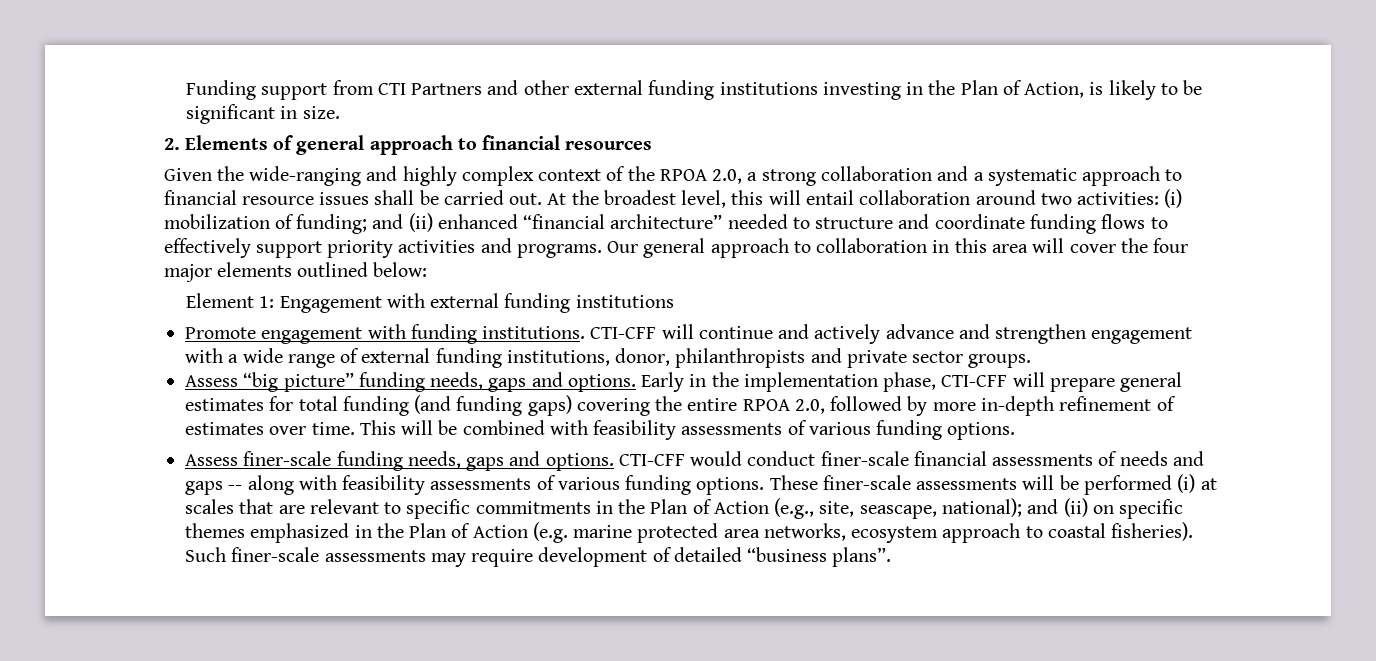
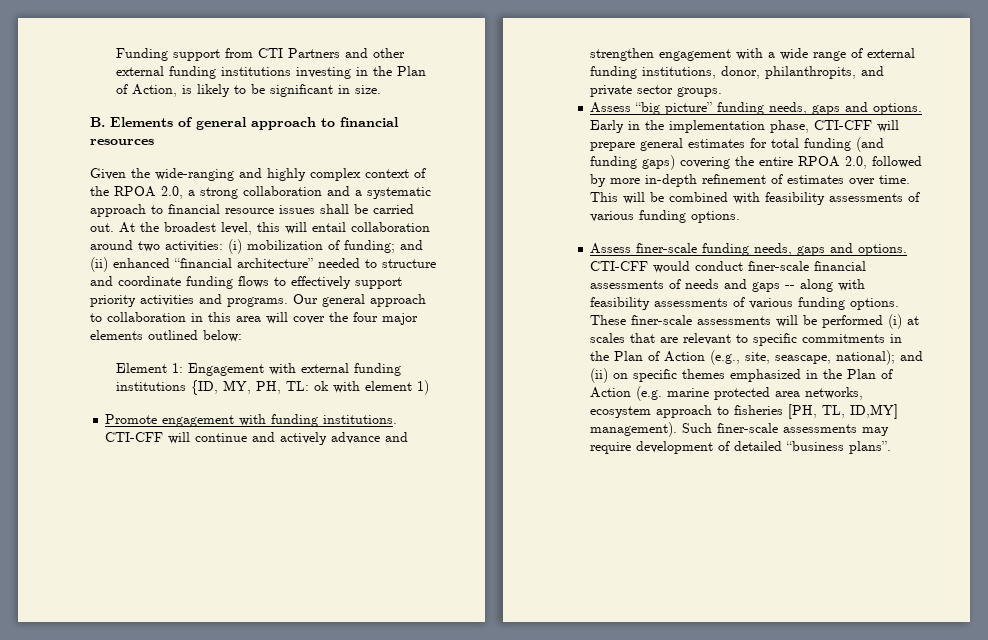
[163,138,180,150] 2. -> [89,117,105,127] B.
(674, 301) none -> [190,380,429,395] {ID, MY, PH, TL: ok with element 1)
[675,348,806,368] philanthropists -> [765,66,857,79] philanthropits,
[1047,522,1194,541] coastal fisheries). -> [734,404,899,419] [590,422,678,437] fisheries [PH, TL, ID,MY] management).

